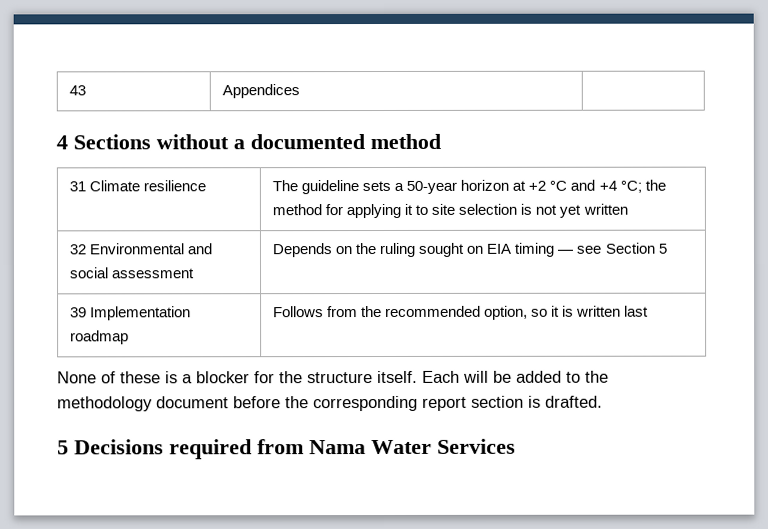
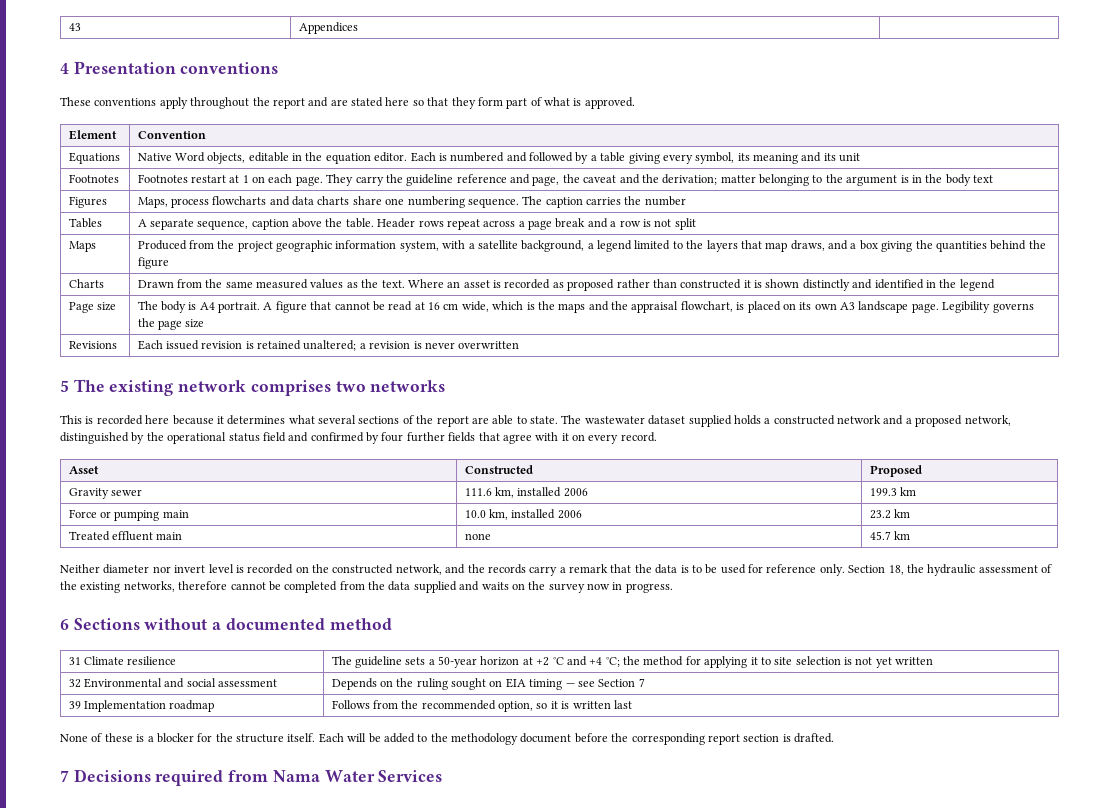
(68, 142) none -> [73,61,279,74] [60,97,635,109] [68,130,117,140] [137,131,206,139] [68,152,120,164] [137,152,861,164] [68,174,119,183] [137,174,994,186] [68,196,107,208] [137,196,686,208] [68,218,102,228] [137,218,696,230] [68,241,96,252] [137,240,1046,252] [137,257,169,269] [68,279,104,288] [137,279,995,291] [68,302,116,313] [137,301,1034,313] [137,318,205,330] [68,341,117,349] [137,340,520,351] [60,379,446,396] [60,415,1011,427] [60,432,657,444] [68,466,99,474] [464,465,533,474] [869,465,922,477] [68,488,142,499] [464,487,588,498] [869,487,916,496] [68,509,189,521] [464,509,582,520] [869,509,910,519] [68,531,183,541] [464,533,491,540] [869,531,910,540] [60,564,1052,576] [60,581,673,593] [60,619,69,630] Presentation conventions // These conventions apply throughout the report and are stated here so that they form part of what is approved. // Element | Convention // Equations | Native Word objects, editable in the equation editor. Each is numbered and followed by a table giving every symbol, its meaning and its unit // Footnotes | Footnotes restart at 1 on each page. They carry the guideline reference and page, the caveat and the derivation; matter belonging to the argument is in the body text // Figures | Maps, process flowcharts and data charts share one numbering sequence. The caption carries the number // Tables | A separate sequence, caption above the table. Header rows repeat across a page break and a row is not split // Maps | Produced from the project geographic information system, with a satellite background, a legend limited to the layers that map draws, and a box giving the quantities behind the figure // Charts | Drawn from the same measured values as the text. Where an asset is recorded as proposed rather than constructed it is shown distinctly and identified in the legend // Page size | The body is A4 portrait. A figure that cannot be read at 16 cm wide, which is the maps and the appraisal flowchart, is placed on its own A3 landscape page. Legibility governs the page size // Revisions | Each issued revision is retained unaltered; a revision is never overwritten // 5 The existing network comprises two networks // This is recorded here because it determines what several sections of the report are able to state. The wastewater dataset supplied holds a constructed network and a proposed network, distinguished by the operational status field and confirmed by four further fields that agree with it on every record. // Asset | Constructed | Proposed // Gravity sewer | 111.6 km, installed 2006 | 199.3 km // Force or pumping main | 10.0 km, installed 2006 | 23.2 km // Treated effluent main | none | 45.7 km // Neither diameter nor invert level is recorded on the constructed network, and the records carry a remark that the data is to be used for reference only. Section 18, the hydraulic assessment of the existing networks, therefore cannot be completed from the data supplied and waits on the survey now in progress. // 6
[657,243,667,254] 5 -> [638,678,645,687] 7
[57,440,69,455] 5 -> [60,770,69,782] 7

